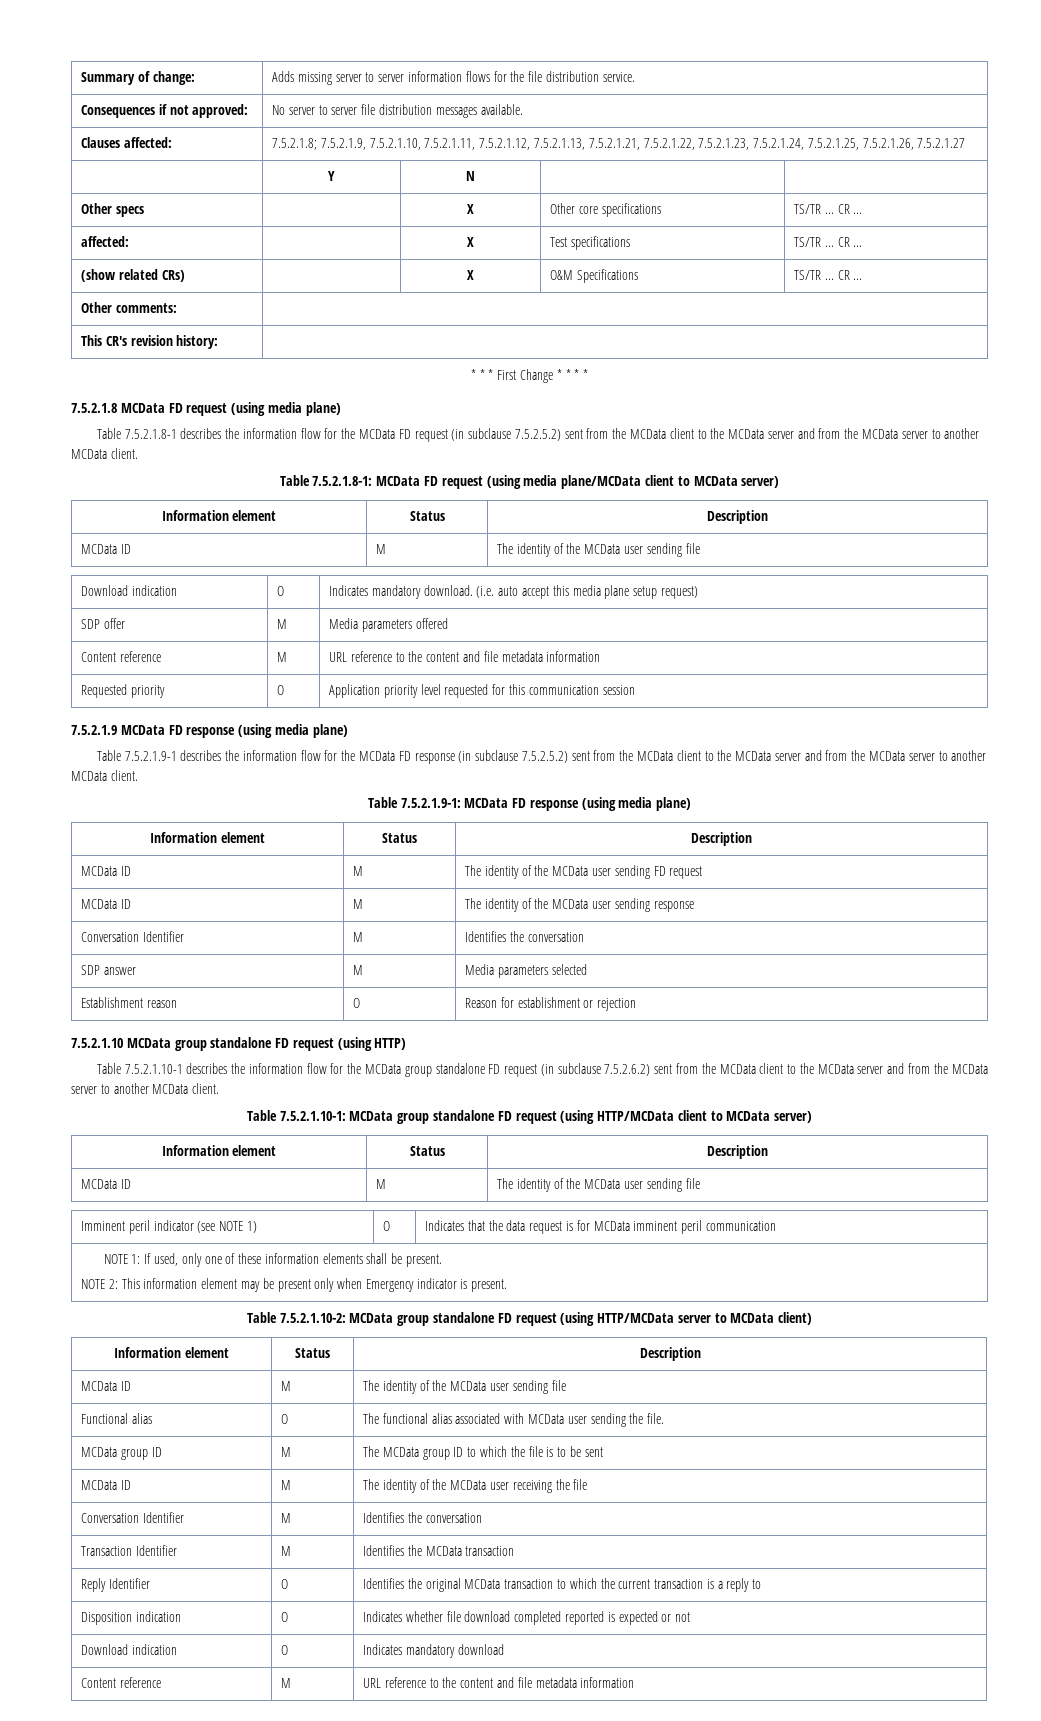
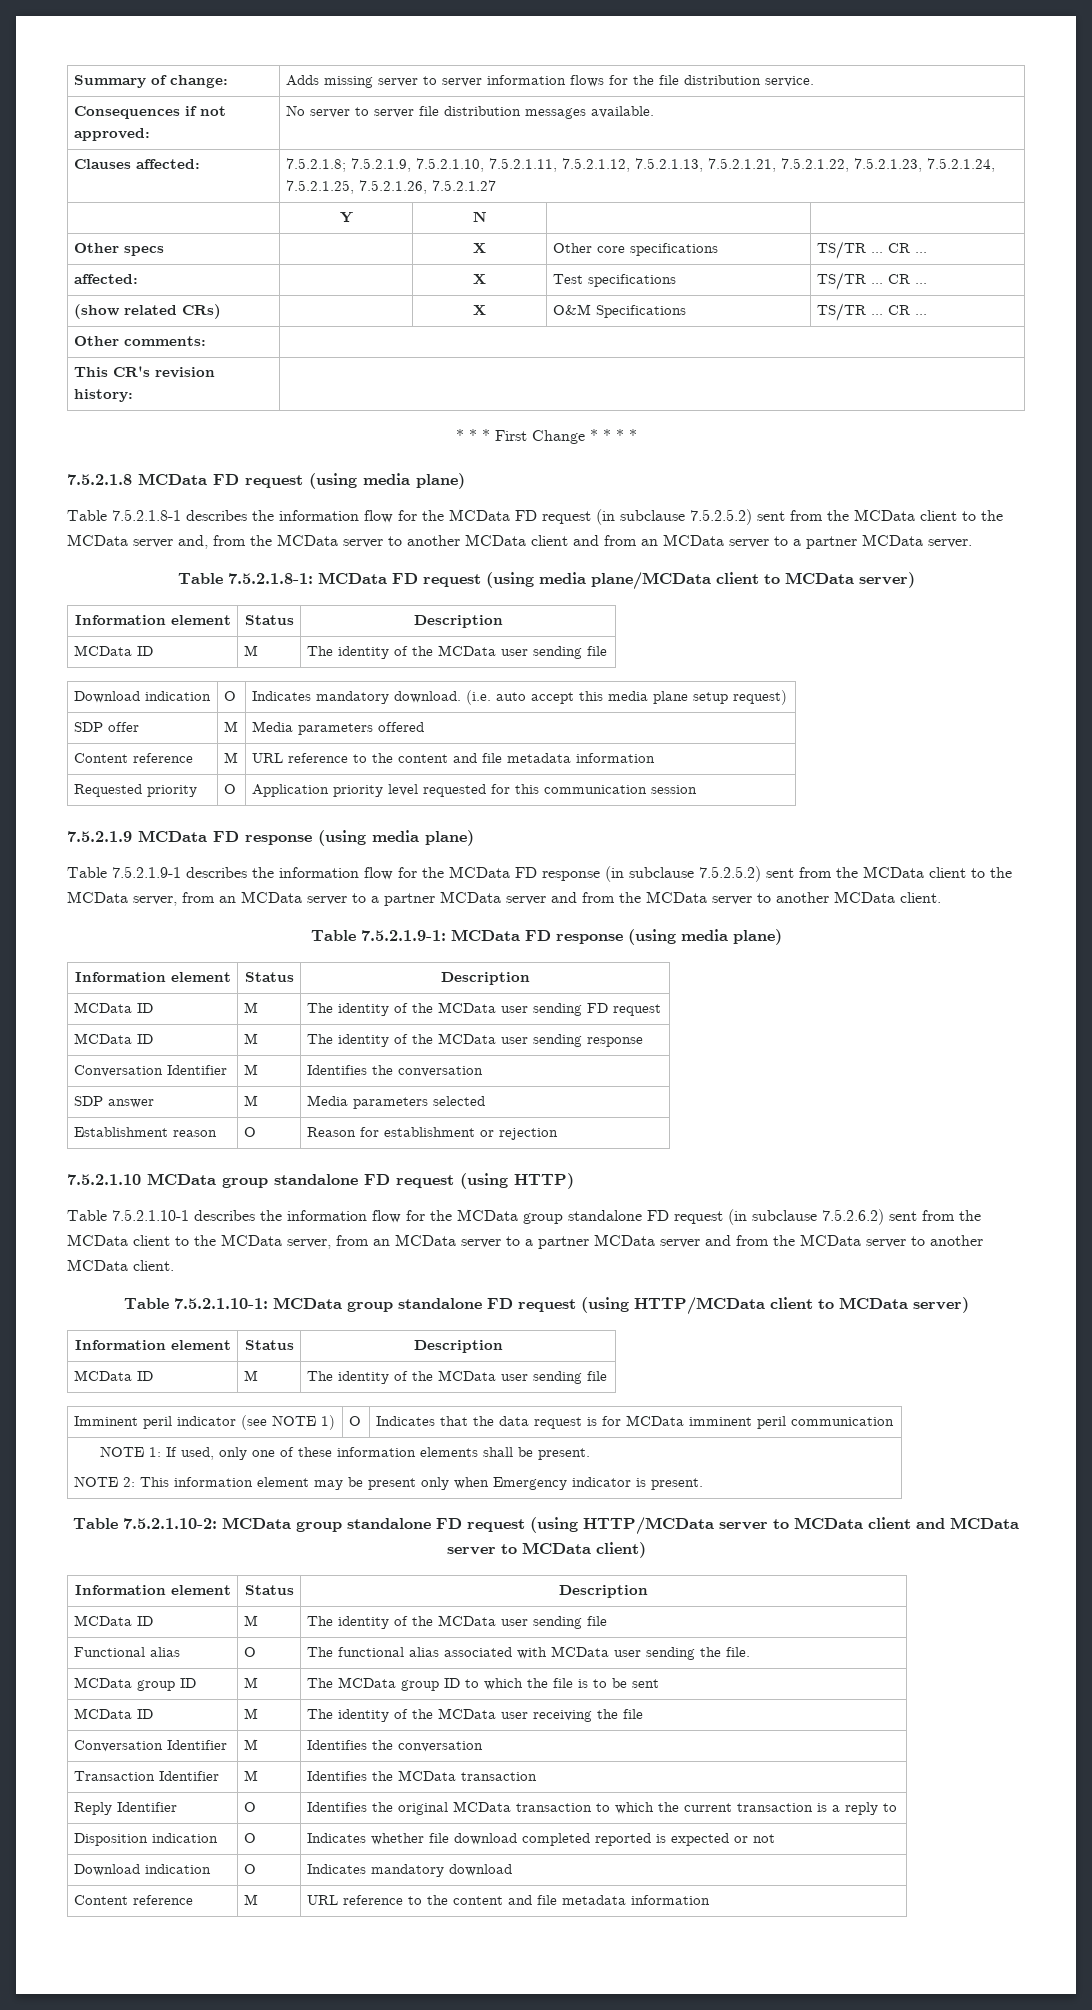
[797,428,980,439] [71,448,138,459] and from the MCData server to another MCData client. -> [178,534,972,549] and, from the MCData server to another MCData client and from an MCData server to a partner MCData server.
(772, 756) none -> [133,891,501,906] server, from an MCData server to a partner MCData
(854, 1069) none -> [287,1234,655,1249] server, from an MCData server to a partner MCData
(775, 1318) none -> [868,1517,1019,1529] [446,1542,591,1555] client and MCData server to MCData

